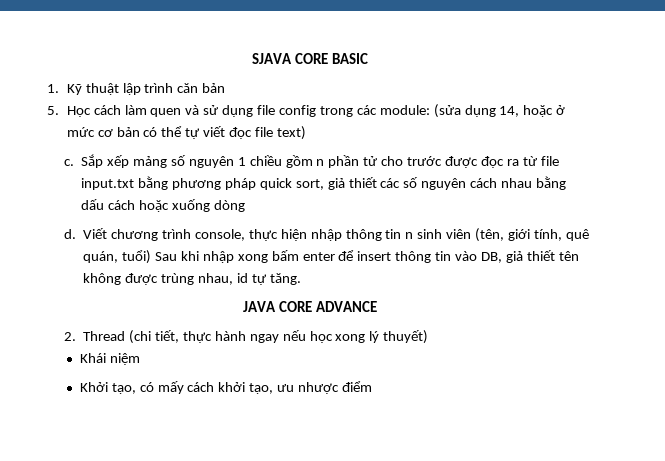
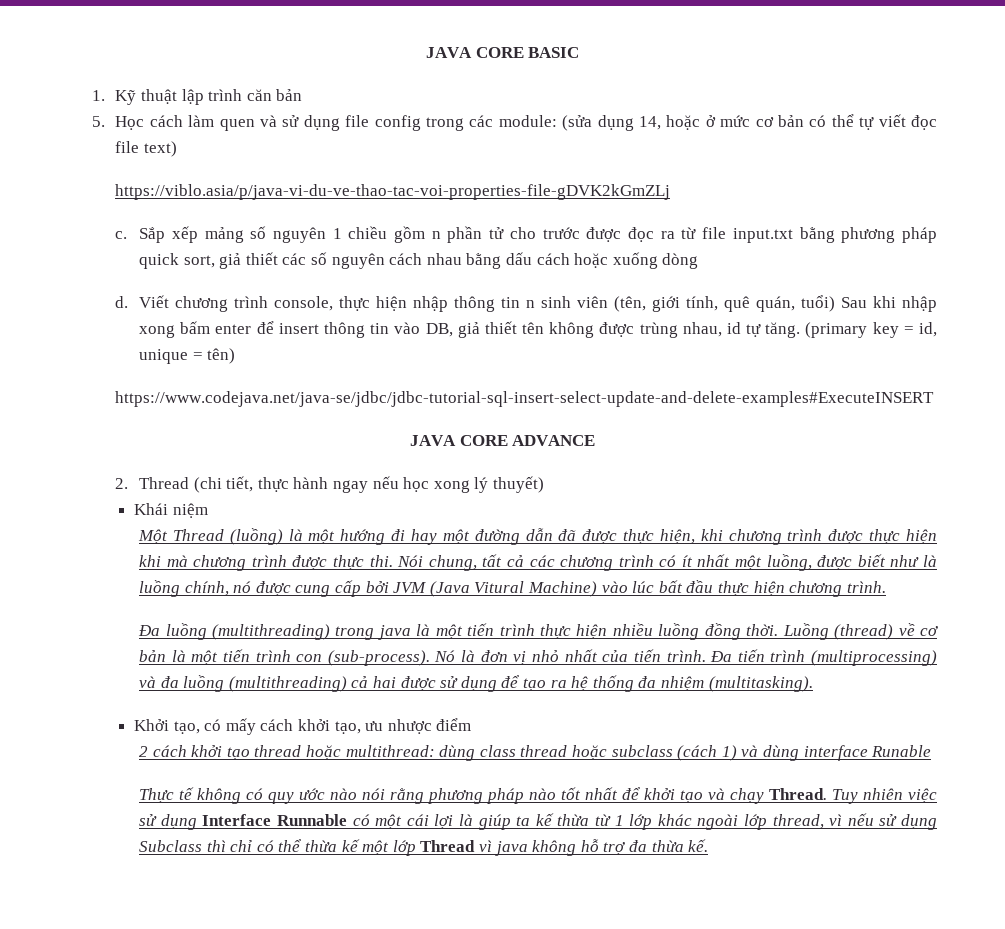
[252,53,293,64] SJAVA -> [425,47,472,58] JAVA
(306, 133) none -> [115,184,671,200] // https://viblo.asia/p/java-vi-du-ve-thao-tac-voi-properties-file-gDVK2kGmZLj
(301, 279) none -> [805,322,938,338] [139,348,236,364] [115,391,935,407] (primary key = id, unique = tên) // https://www.codejava.net/java-se/jdbc/jdbc-tutorial-sql-insert-select-update-and-delete-examples#ExecuteINSERT
(140, 359) none -> [138,528,937,545] [139,554,938,571] [139,580,886,597] [138,623,939,640] [139,649,938,666] [139,675,813,692] // Một Thread (luồng) là một hướng đi hay một đường dẫn đã được thực hiện, khi chương trình được thực hiện khi mà chương trình được thực thi. Nói chung, tất cả các chương trình có ít nhất một luồng, được biết như là luồng chính, nó được cung cấp bởi JVM (Java Vitural Machine) vào lúc bất đầu thực hiện chương trình. // Đa luồng (multithreading) trong java là một tiến trình thực hiện nhiều luồng đồng thời. Luồng (thread) về cơ bản là một tiến trình con (sub-process). Nó là đơn vị nhỏ nhất của tiến trình. Đa tiến trình (multiprocessing) và đa luồng (multithreading) cả hai được sử dụng để tạo ra hệ thống đa nhiệm (multitasking).
(373, 386) none -> [139,745,932,761] [139,787,937,804] [139,813,938,830] [139,839,709,856] // 2 cách khởi tạo thread hoặc multithread: dùng class thread hoặc subclass (cách 1) và dùng interface Runable // Thực tế không có quy ước nào nói rằng phương pháp nào tốt nhất để khởi tạo và chạy Thread. Tuy nhiên việc sử dụng Interface Runnable có một cái lợi là giúp ta kế thừa từ 1 lớp khác ngoài lớp thread, vì nếu sử dụng Subclass thì chỉ có thể thừa kế một lớp Thread vì java không hỗ trợ đa thừa kế.

